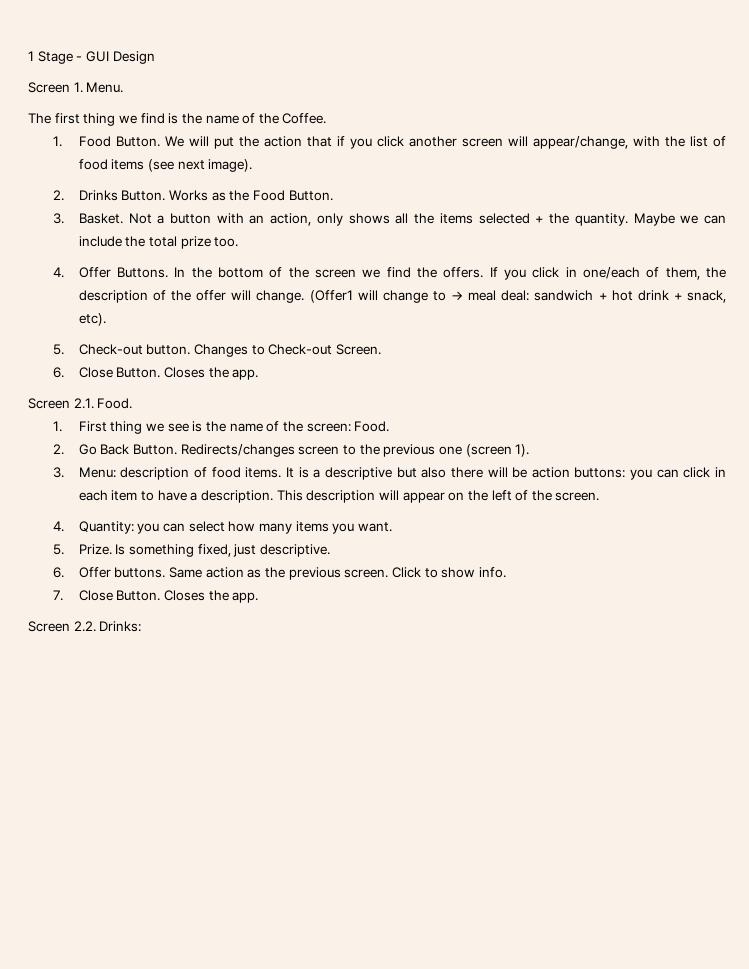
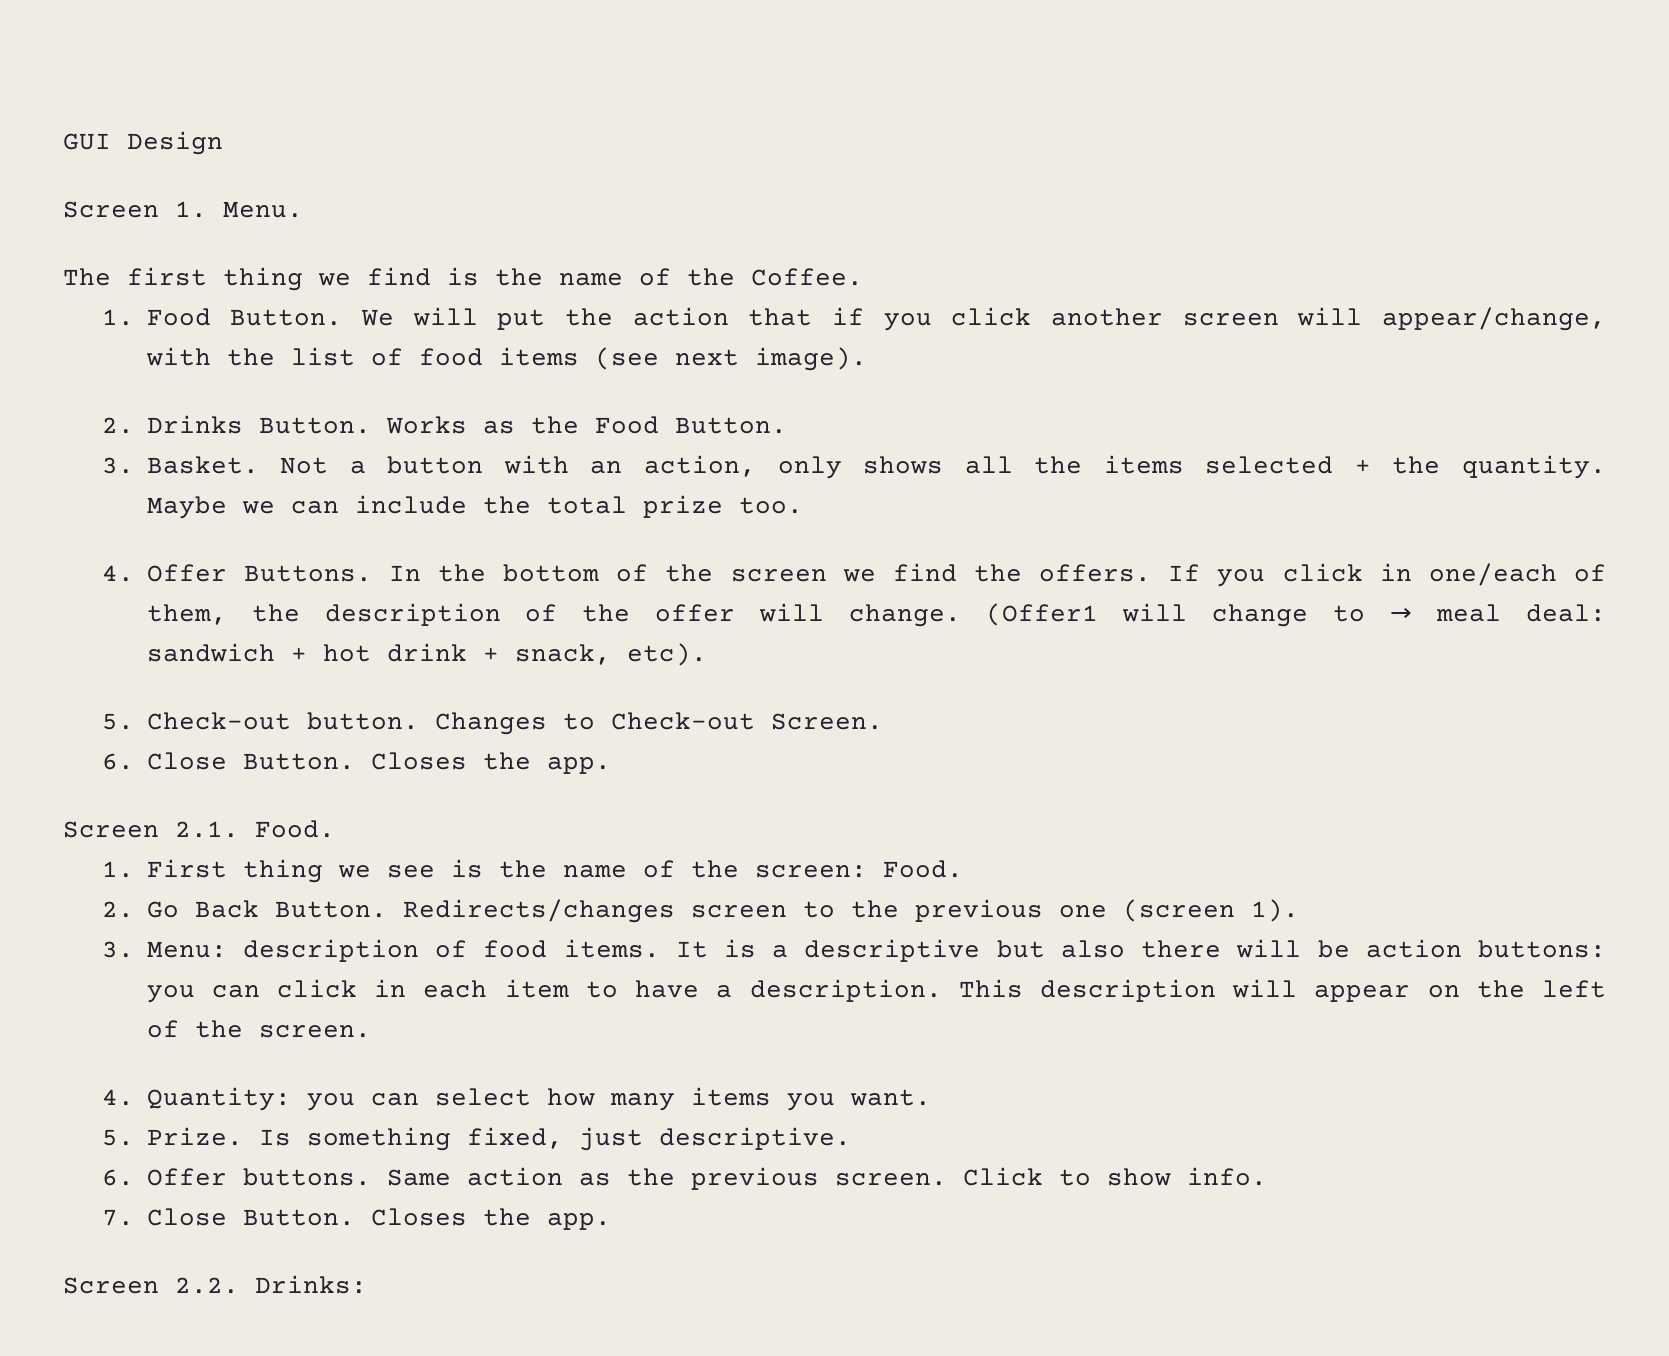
[28,51,83,64] 1 Stage - -> (63, 141) none

